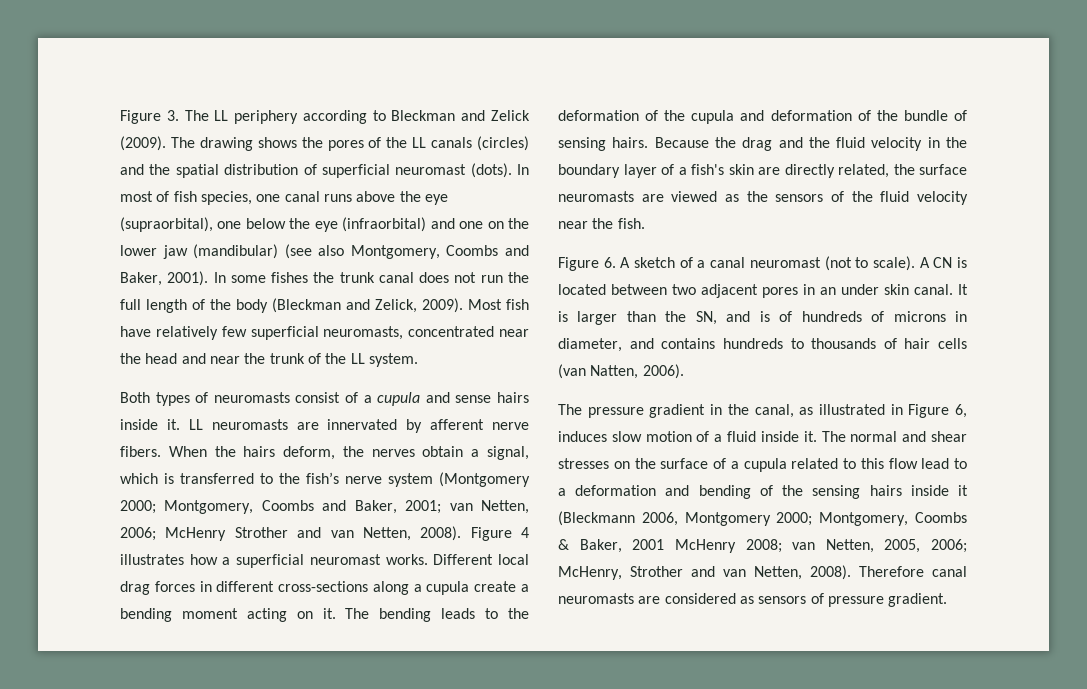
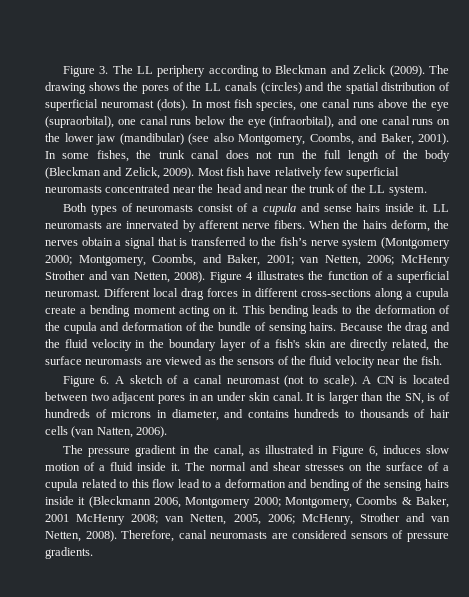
[156,191,170,202] of -> (231, 104) none
(242, 225) none -> [139,116,192,125] canal runs
[342,217,427,232] (infraorbital) -> [269,116,335,128] (infraorbital),
(484, 225) none -> [381,116,434,125] canal runs
[446,245,499,256] Coombs -> [309,133,354,145] Coombs,
[271,272,309,283] fishes -> [96,150,129,162] fishes,
[323,326,404,340] neuromasts, -> [45,185,102,193] neuromasts
[486,446,529,460] [120,473,158,484] signal, which -> [125,237,177,249] signal that
[261,500,314,511] Coombs -> [152,254,197,266] Coombs,
[189,554,428,568] how a superficial neuromast works. -> [308,271,450,283] [45,289,100,297] the function of a superficial neuromast.
[345,608,370,619] The -> [242,305,265,314] This
[726,311,751,322] and -> (424, 398) none
[859,566,924,577] Therefore -> [121,530,175,542] Therefore,
[739,596,754,604] as -> (348, 534) none
[888,593,948,607] gradient. -> [45,547,93,559] gradients.

